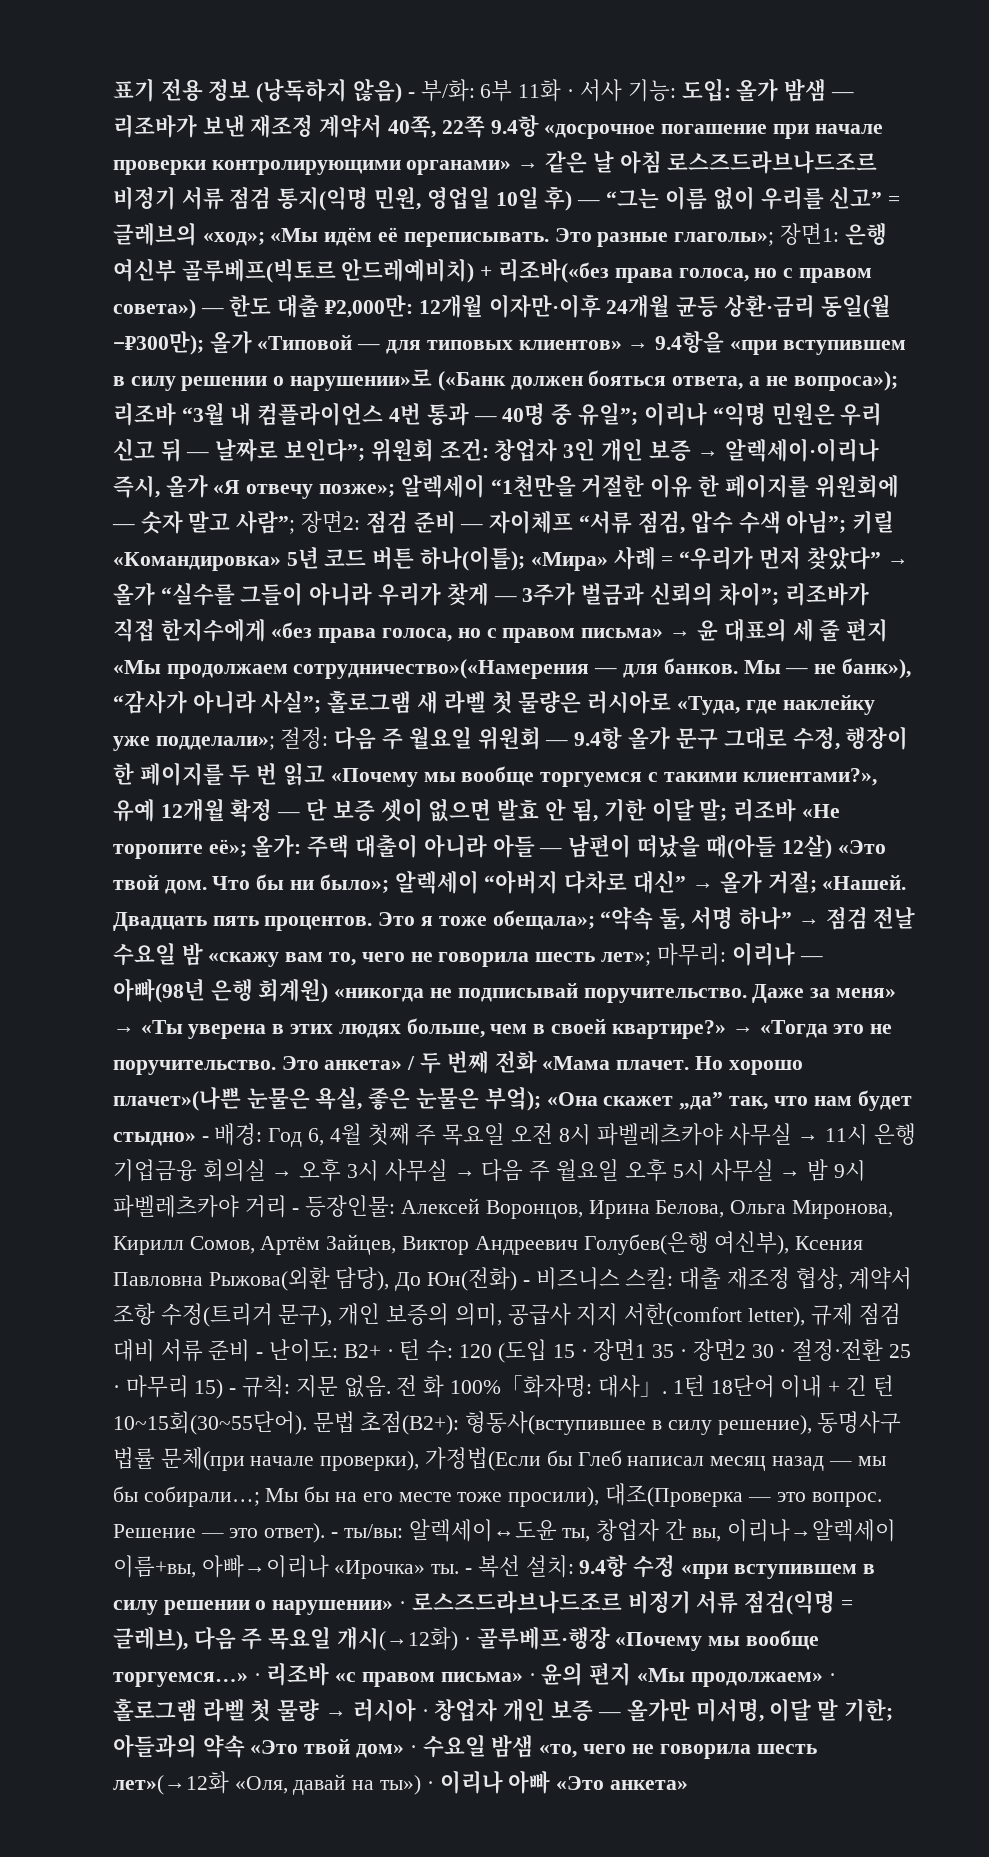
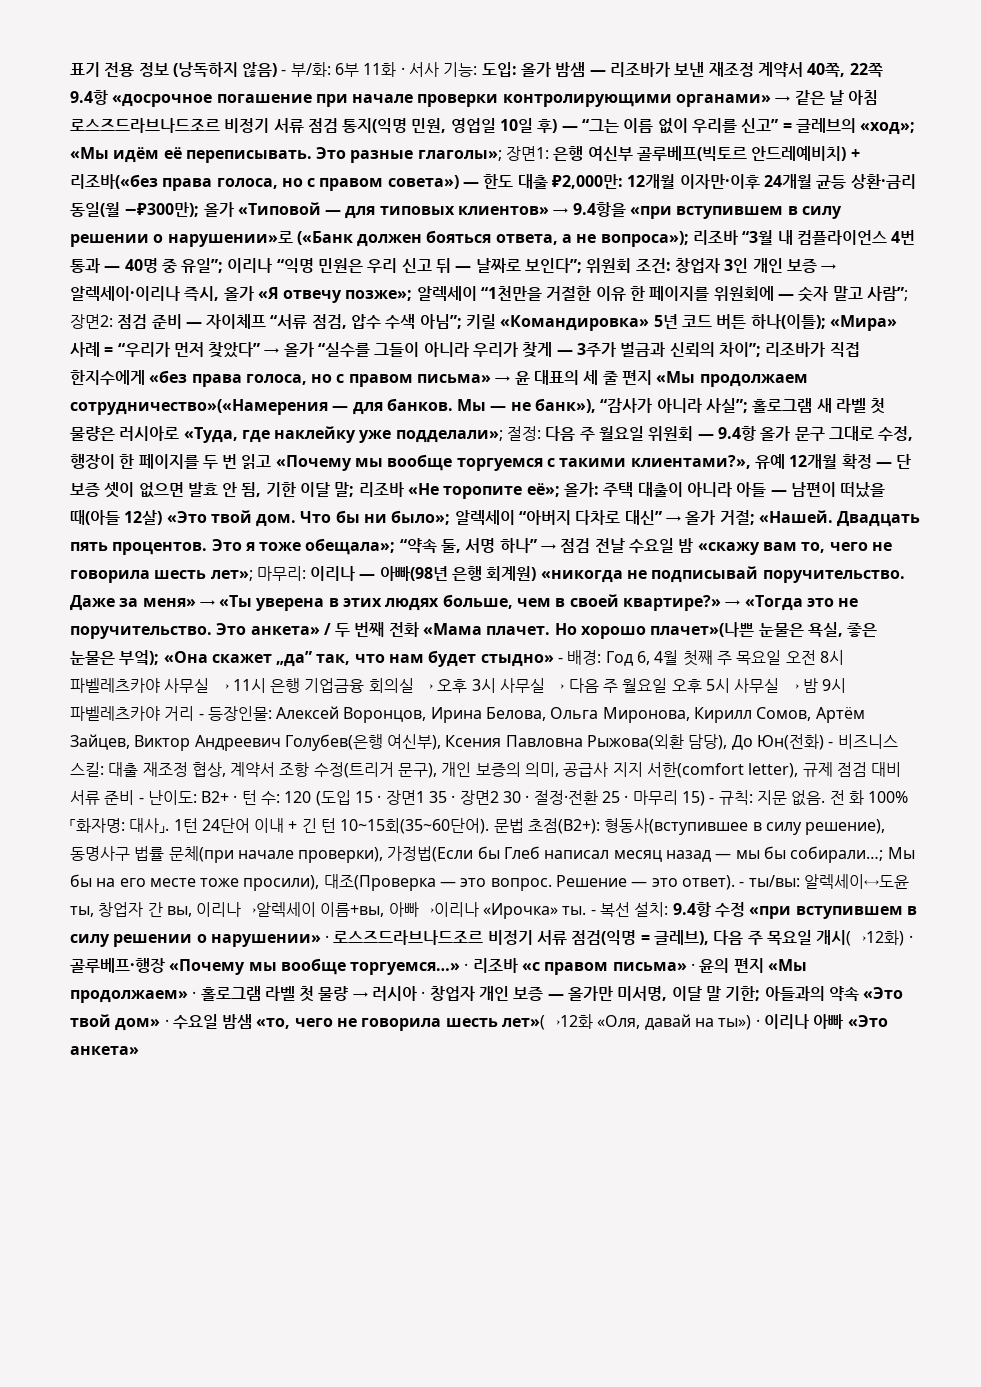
[710,1375,775,1398] 18단어 -> [201,818,250,833] 24단어
[112,1411,307,1435] 10~15회(30~55단어). -> [340,818,490,834] 10~15회(35~60단어).

